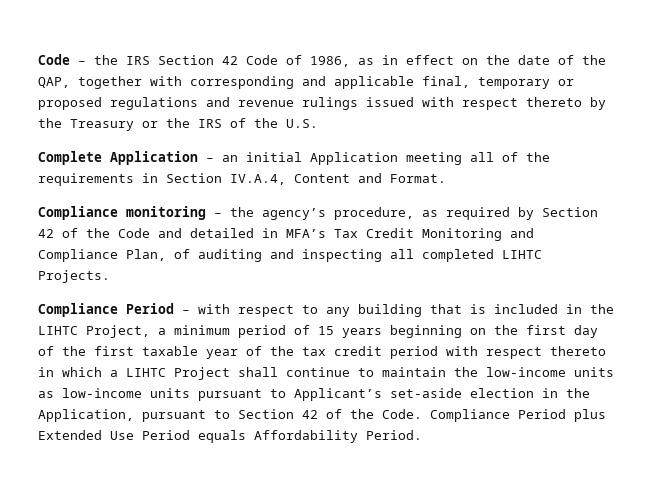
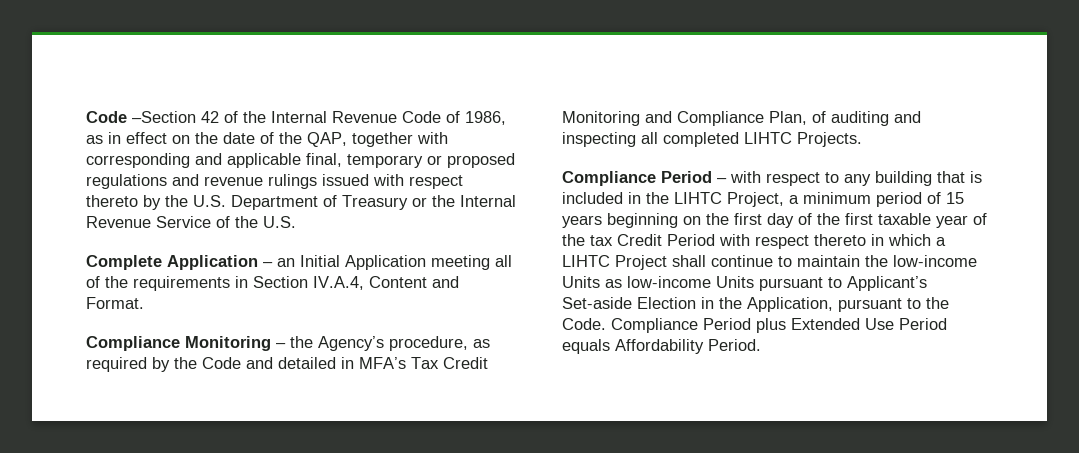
[38,54,238,65] Code – the IRS Section 42 -> [86,111,397,123] Code –Section 42 of the Internal Revenue
[70,118,222,131] Treasury or the IRS -> [193,195,516,210] [86,216,211,228] U.S. Department of Treasury or the Internal Revenue Service
[246,152,302,162] initial -> [300,255,340,267] Initial
[126,206,326,220] monitoring – the agency’s -> [185,336,384,351] Monitoring – the Agency’s
[542,207,598,217] [38,228,78,238] Section 42 of -> (170, 364) none
[334,346,438,359] credit period -> [617,234,715,246] Credit Period
[574,367,614,377] units -> [562,276,600,288] Units
[150,388,190,398] units -> [716,276,754,288] Units
[390,388,534,398] set-aside election -> [562,297,696,309] Set-aside Election
[238,409,342,419] Section 42 of -> (921, 303) none

